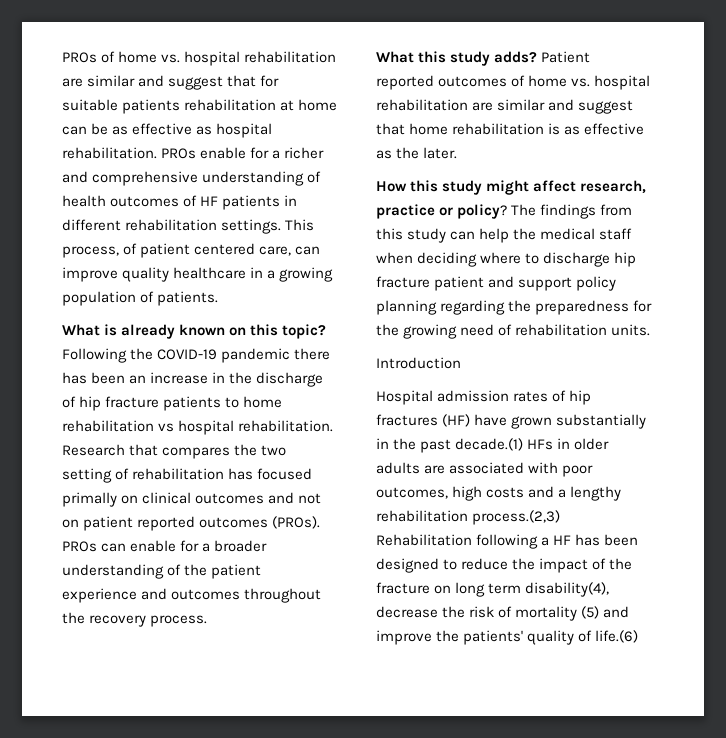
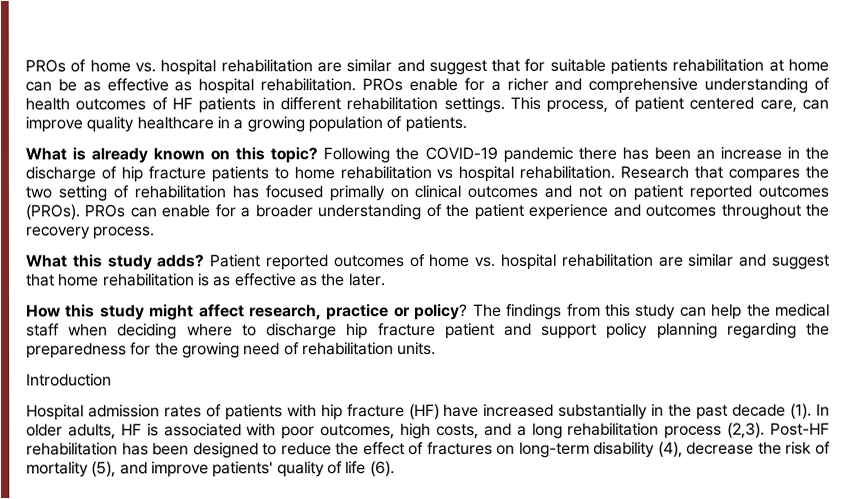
[569,390,592,405] [376,414,438,426] hip fractures -> [224,404,405,421] patients with hip fracture
[511,416,553,429] grown -> [483,403,555,417] increased
[455,438,610,451] [376,462,446,474] decade.(1) HFs in older adults are -> [732,403,831,420] [26,423,159,440] decade (1). In older adults, HF is
[486,487,525,498] costs -> [435,423,479,439] costs,
[570,486,622,501] [376,510,561,525] [376,534,572,549] lengthy rehabilitation process.(2,3) Rehabilitation following a HF -> [531,422,830,439] [26,442,118,456] long rehabilitation process (2,3). Post-HF rehabilitation
[539,558,633,573] [376,582,610,597] impact of the fracture on long term disability(4), -> [362,441,683,458] effect of fractures on long-term disability (4),
[581,606,600,619] (5) -> [91,461,117,478] (5),
[436,630,460,642] the -> (209, 469) none
[595,630,639,643] life.(6) -> [345,461,395,478] life (6).

